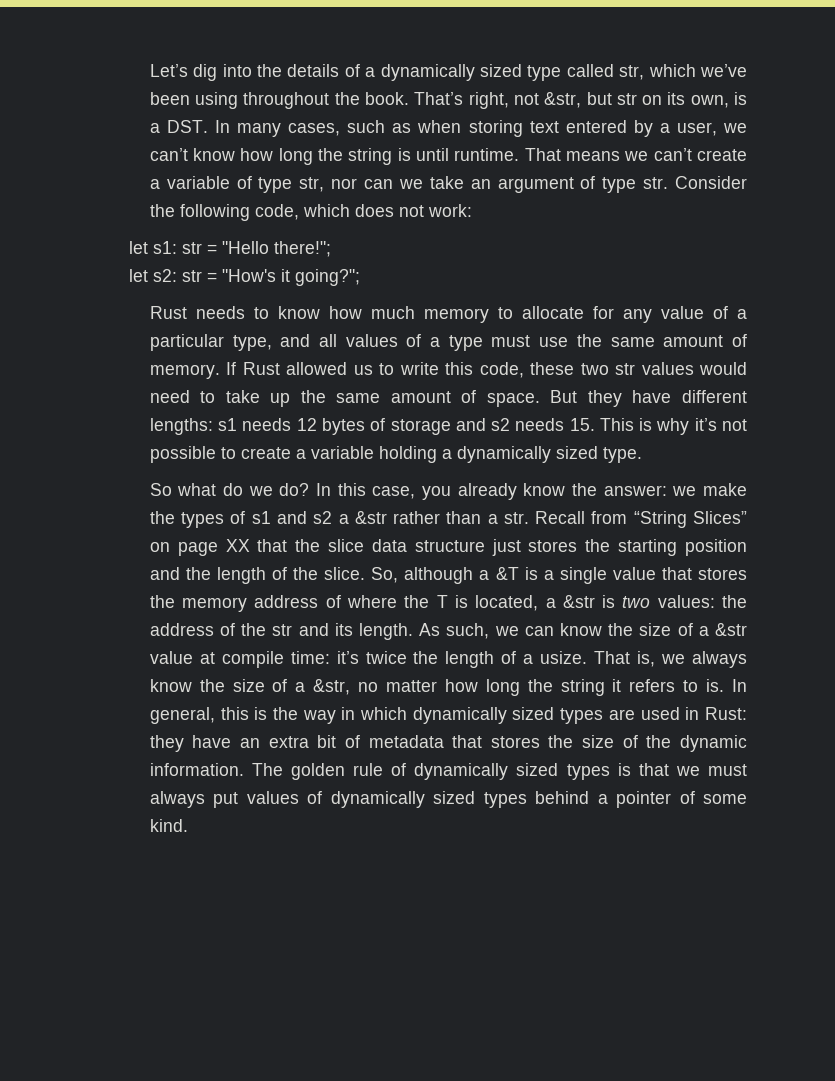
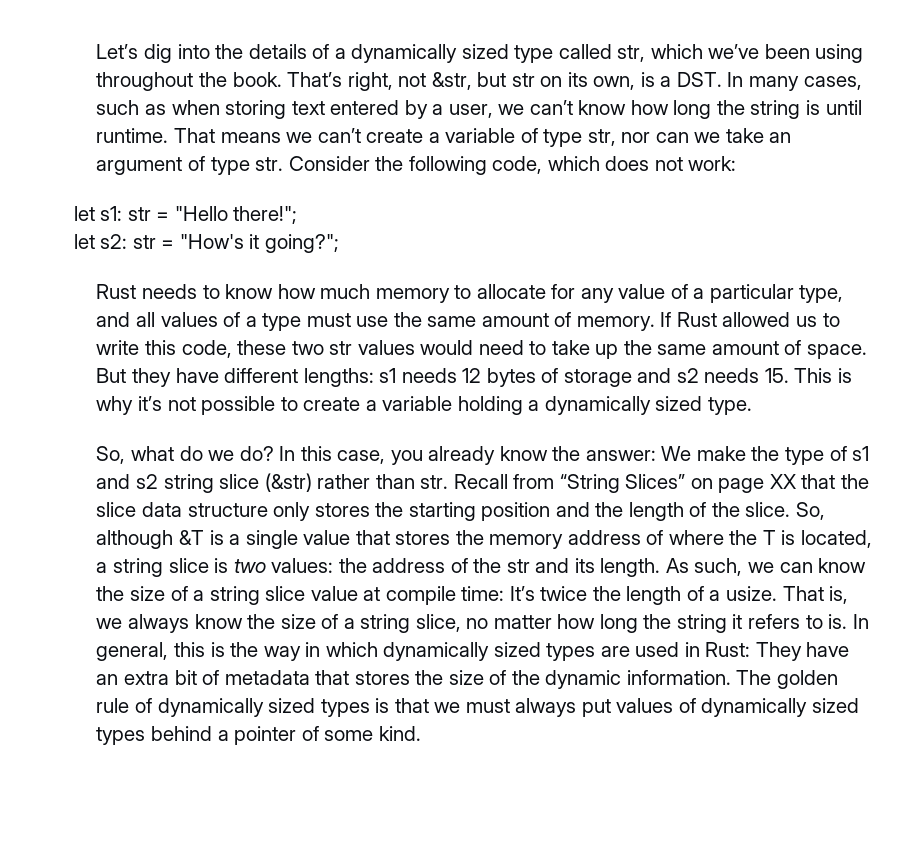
[149,483,172,496] So -> [96,446,126,464] So,
[672,486,697,496] we -> [661,446,692,461] We
[181,512,225,528] types -> [784,447,824,465] type
[338,511,387,524] a &str -> [163,473,312,493] string slice (&str)
[487,514,498,524] a -> (415, 481) none
[491,539,521,556] just -> [273,502,311,521] only
[479,570,490,580] a -> (174, 539) none
[562,595,595,608] &str -> [112,558,209,577] string slice
[715,623,748,636] &str -> [209,586,306,605] string slice
[336,651,359,664] it’s -> [509,586,535,601] It’s
[313,679,351,695] &str, -> [360,614,461,633] string slice,
[149,735,184,752] they -> [755,642,802,661] They

